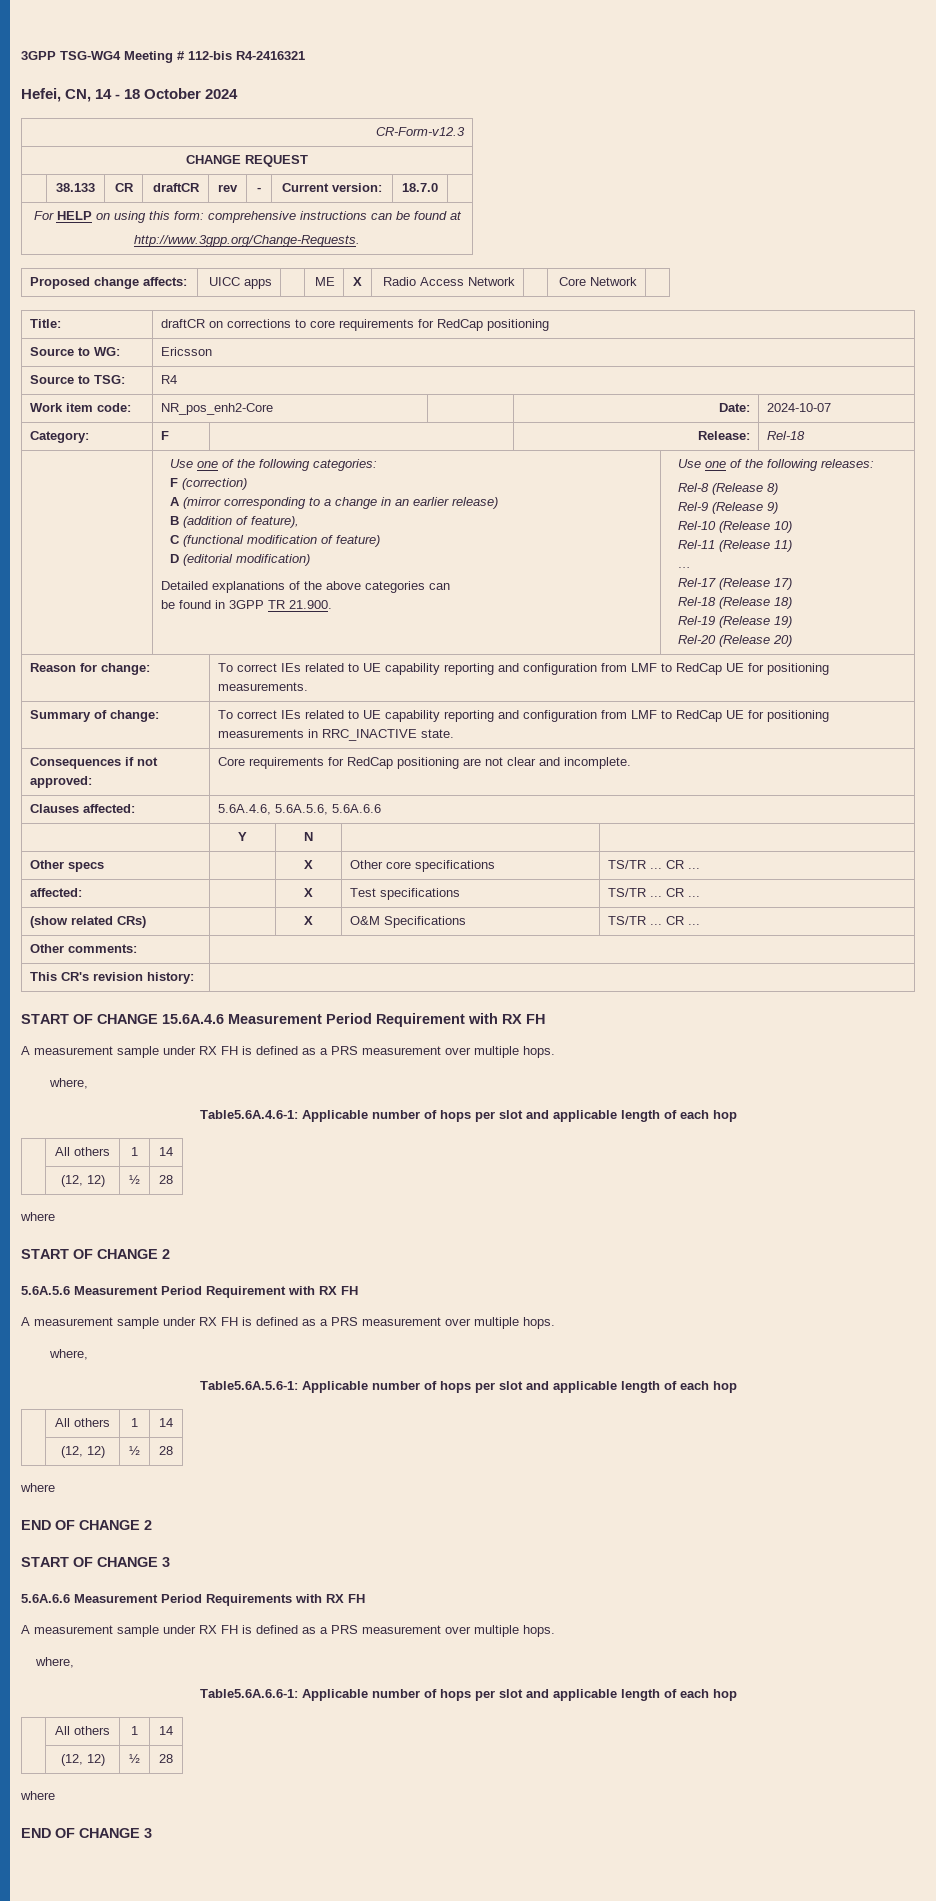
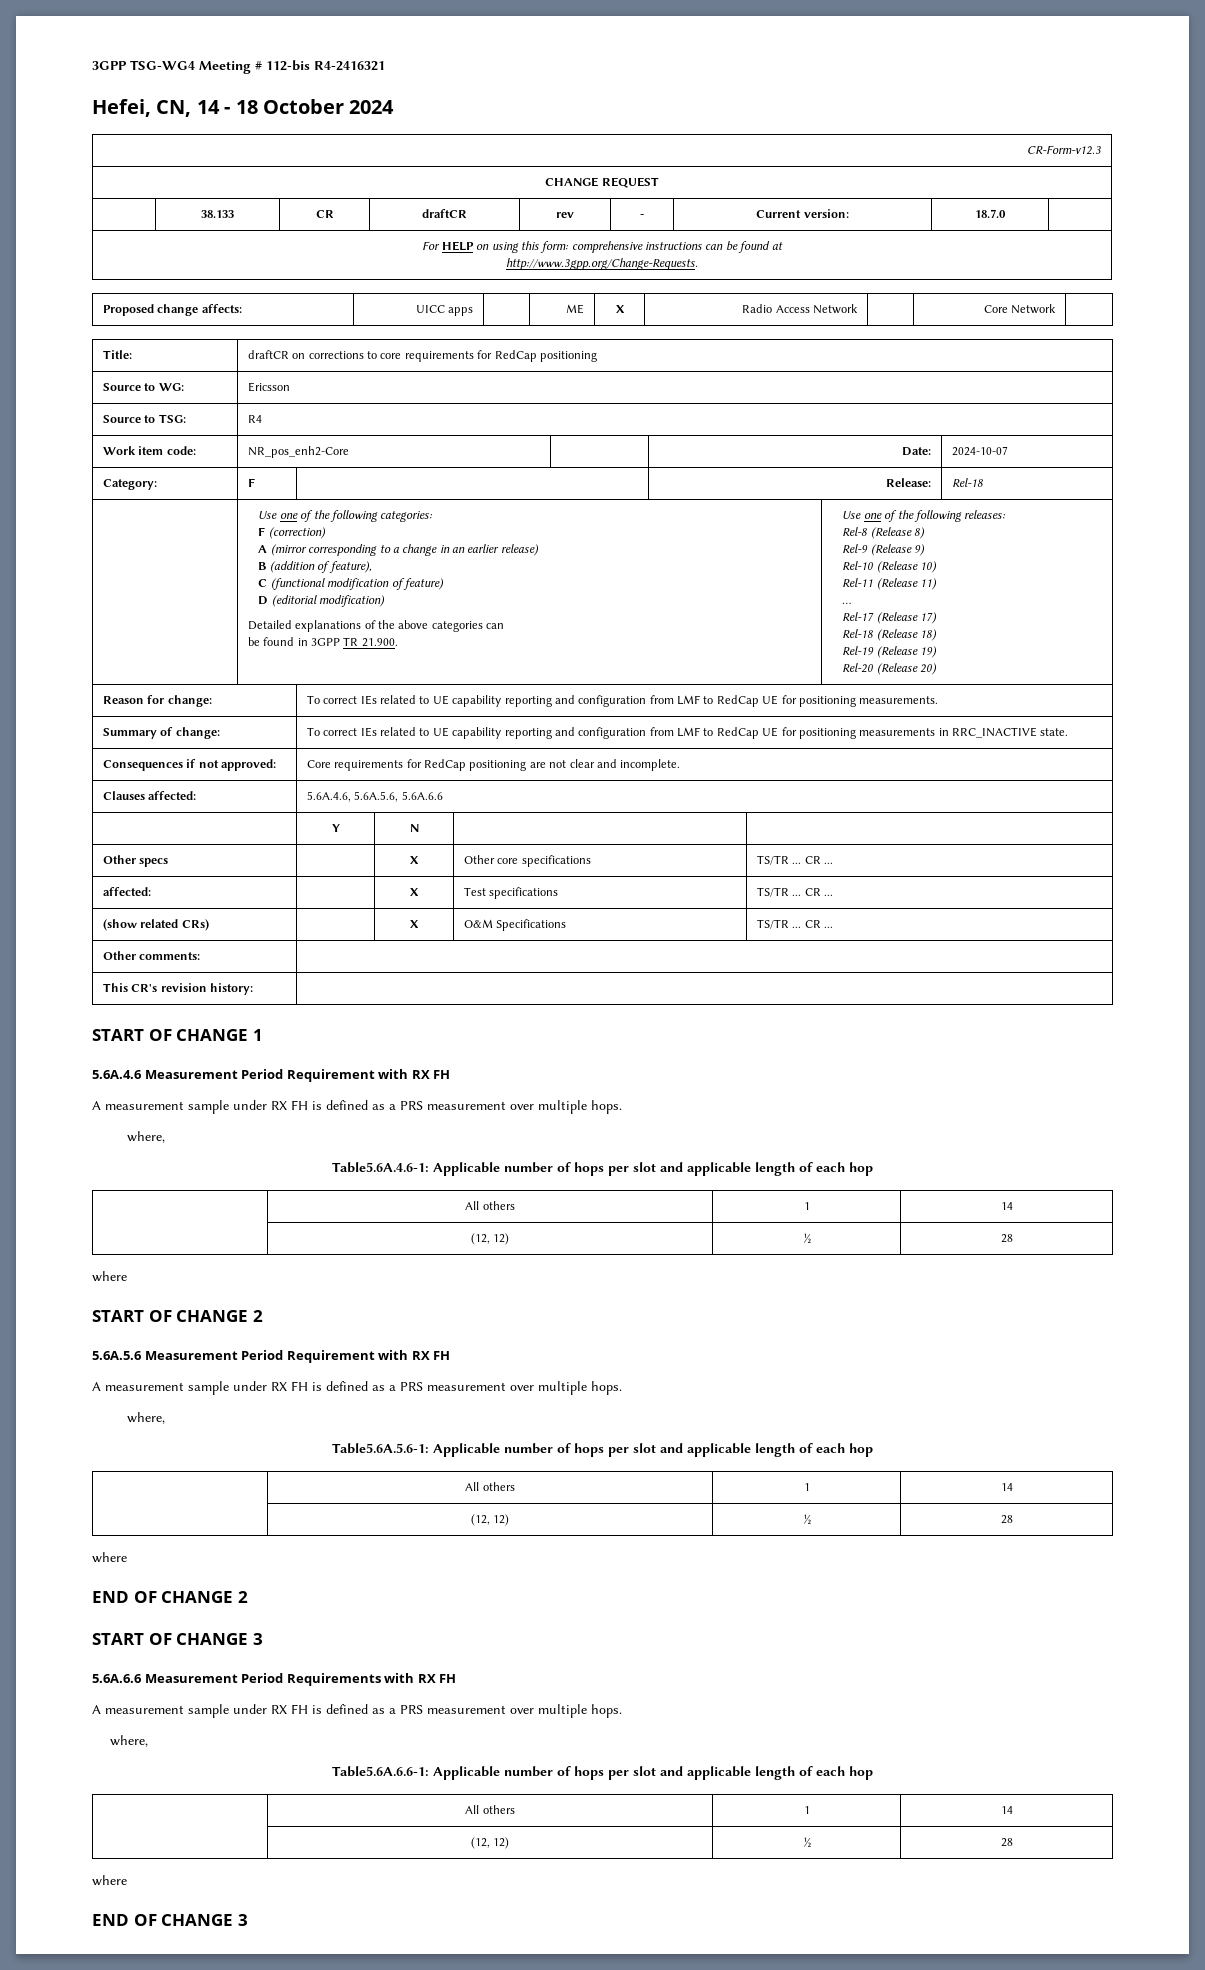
[162,1014,224,1024] 15.6A.4.6 -> [252,1029,263,1041] [92,1070,142,1079] 1 // 5.6A.4.6

